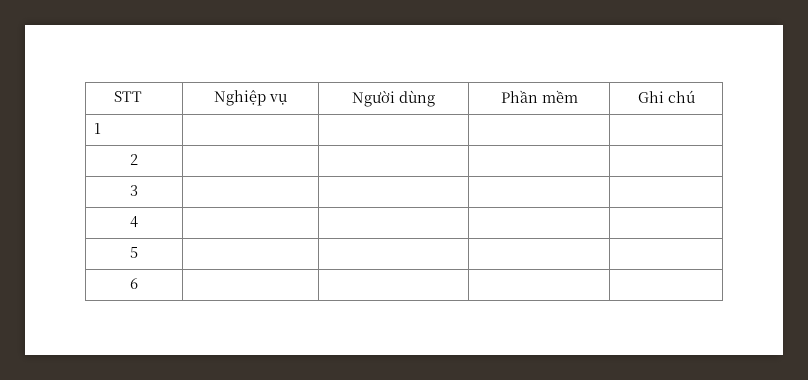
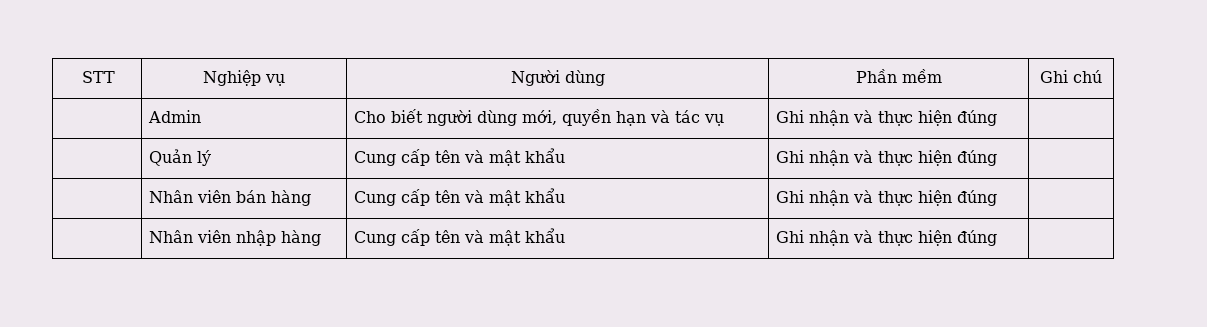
[94,123,102,134] [130,154,138,165] [130,185,138,196] [130,216,138,228] [130,247,138,258] [130,278,138,289] 1 | | | | // 2 | | | | // 3 | | | | // 4 | | | | // 5 | | | | // 6 | | | -> [147,110,201,123] [353,109,724,126] [775,110,997,126] [148,149,211,166] [353,148,565,166] [775,150,997,166] [148,190,311,206] [353,188,565,206] [775,190,997,206] [148,230,321,246] [353,228,565,246] [775,230,997,246] | Admin | Cho biết người dùng mới, quyền hạn và tác vụ | Ghi nhận và thực hiện đúng | // | Quản lý | Cung cấp tên và mật khẩu | Ghi nhận và thực hiện đúng | // | Nhân viên bán hàng | Cung cấp tên và mật khẩu | Ghi nhận và thực hiện đúng | // | Nhân viên nhập hàng | Cung cấp tên và mật khẩu | Ghi nhận và thực hiện đúng

